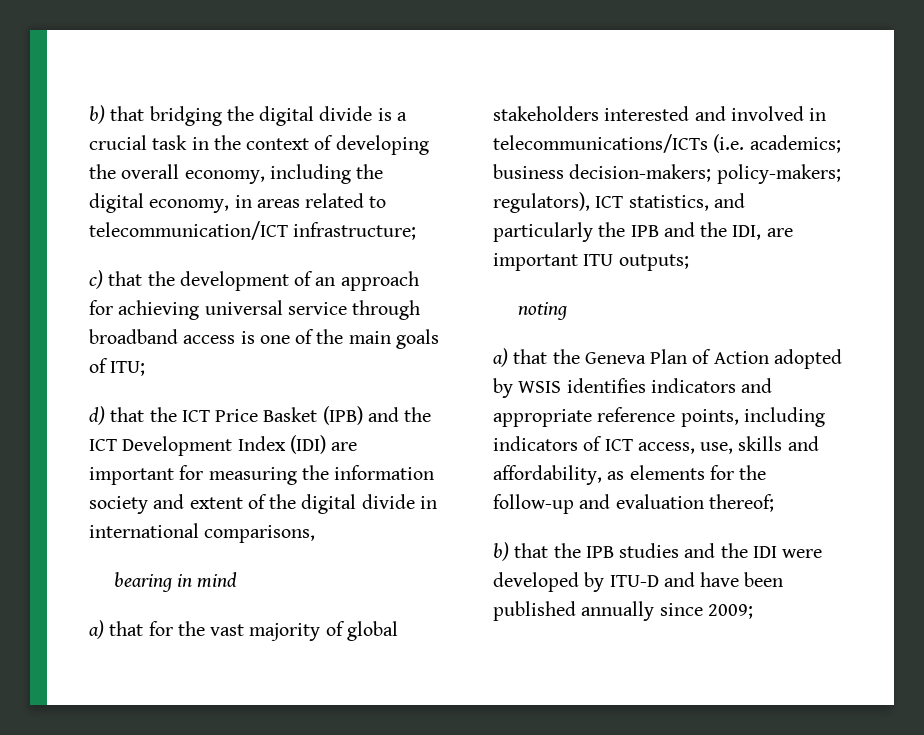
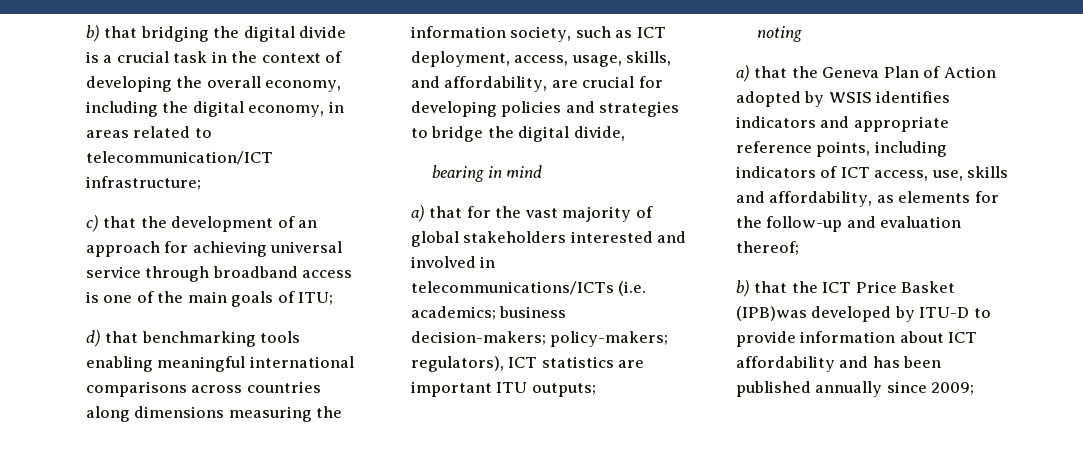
[149,406,432,425] [89,435,358,456] [89,465,435,485] [89,494,437,514] [89,523,316,543] the ICT Price Basket (IPB) and the ICT Development Index (IDI) are important for measuring the information society and extent of the digital divide in international comparisons, -> [141,331,301,347] [86,356,354,372] [86,381,321,397] [86,406,343,422] [411,26,666,42] [411,51,672,67] [411,76,663,92] [411,101,680,117] [411,126,625,142] benchmarking tools enabling meaningful international comparisons across countries along dimensions measuring the information society, such as ICT deployment, access, usage, skills, and affordability, are crucial for developing policies and strategies to bridge the digital divide,
[628,193,745,211] [493,222,762,242] statistics, and particularly the IPB and the IDI, -> [541,356,614,368] statistics
[585,543,823,558] [493,572,740,592] IPB studies and the IDI were developed by ITU-D and have -> [822,281,956,293] [736,306,991,322] [736,331,978,347] [736,356,900,372] ICT Price Basket (IPB)was developed by ITU-D to provide information about ICT affordability and has

